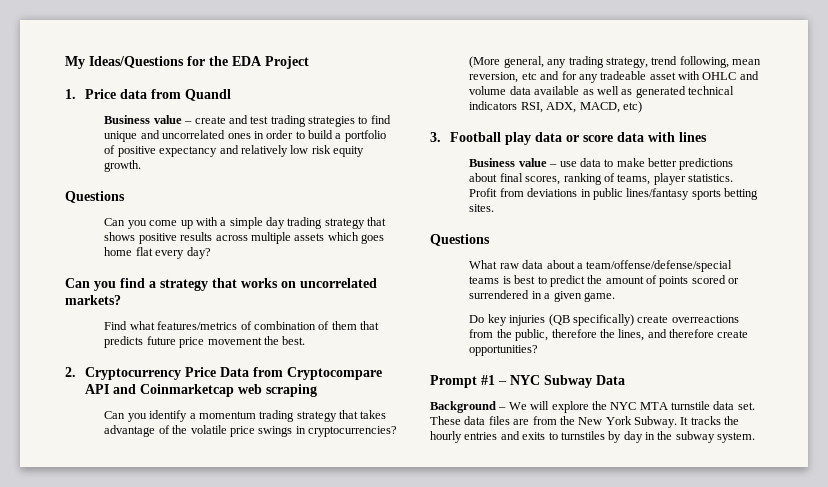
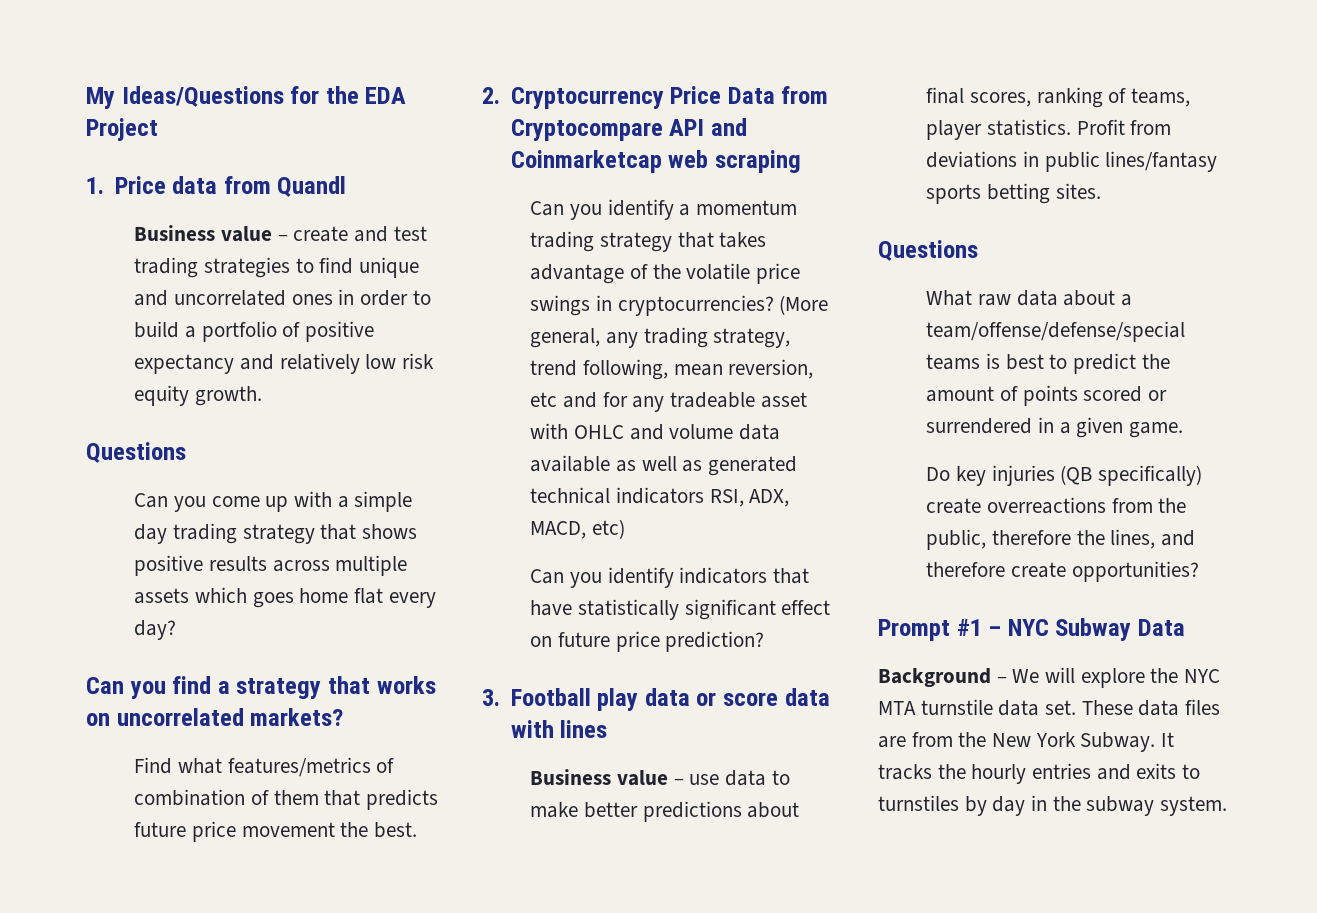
(642, 107) none -> [530,567,810,588] [530,599,831,620] [530,631,765,652] // Can you identify indicators that have statistically significant effect on future price prediction?

